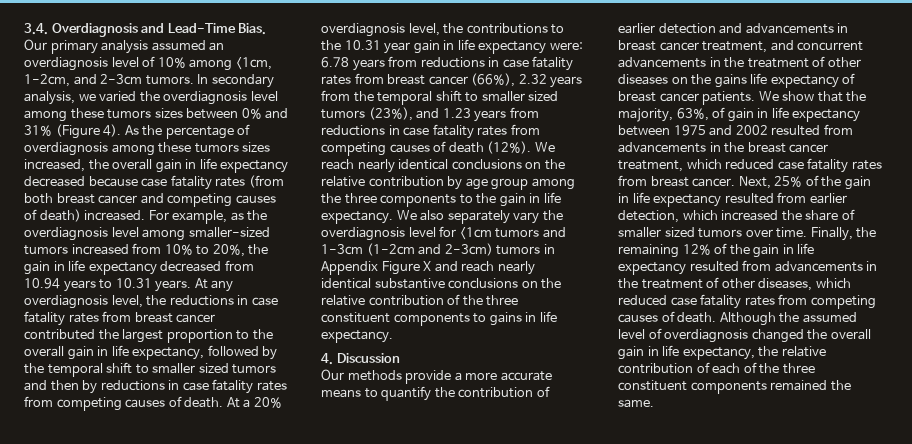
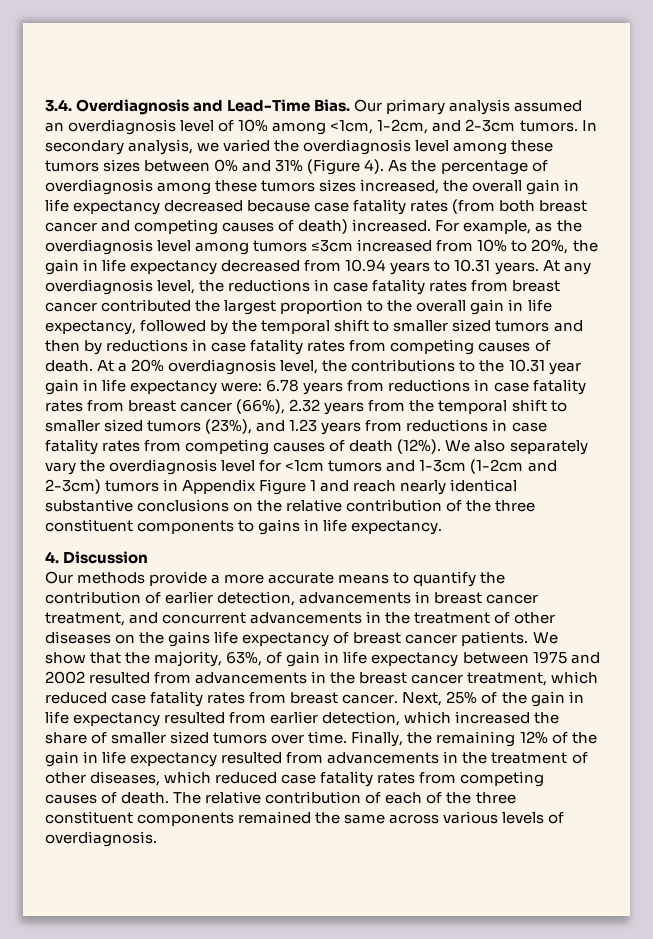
[188,227,270,238] [24,245,68,255] smaller-sized tumors -> [253,240,354,252] tumors ≤3cm
[321,159,565,173] [321,176,575,190] [321,192,561,207] [321,210,417,224] reach nearly identical conclusions on the relative contribution by age group among the three components to the gain in life expectancy. We -> (471, 446) none
[423,261,432,271] X -> [310,480,317,491] 1
[658,23,743,34] detection and -> [217,591,296,606] detection,
[719,312,857,326] [618,328,871,343] [618,345,779,360] Although the assumed level of overdiagnosis changed the overall gain in life expectancy, the -> [173,792,202,804] The
[618,399,654,408] same. -> [344,811,565,824] [45,831,157,847] same across various levels of overdiagnosis.

